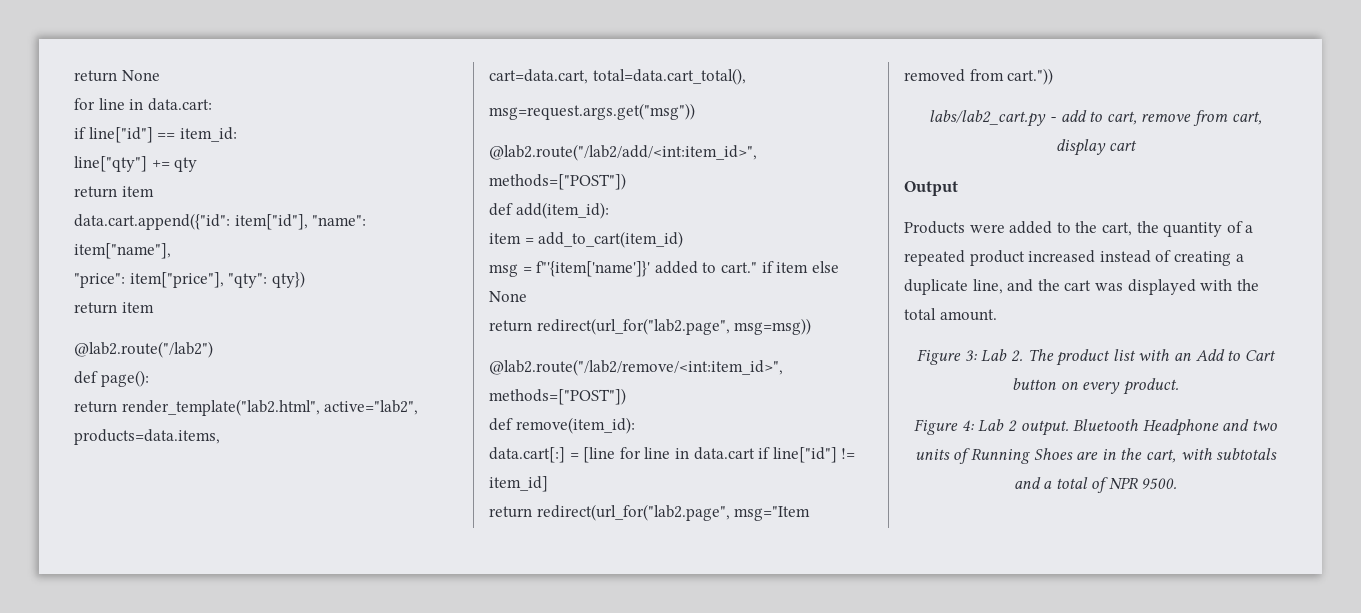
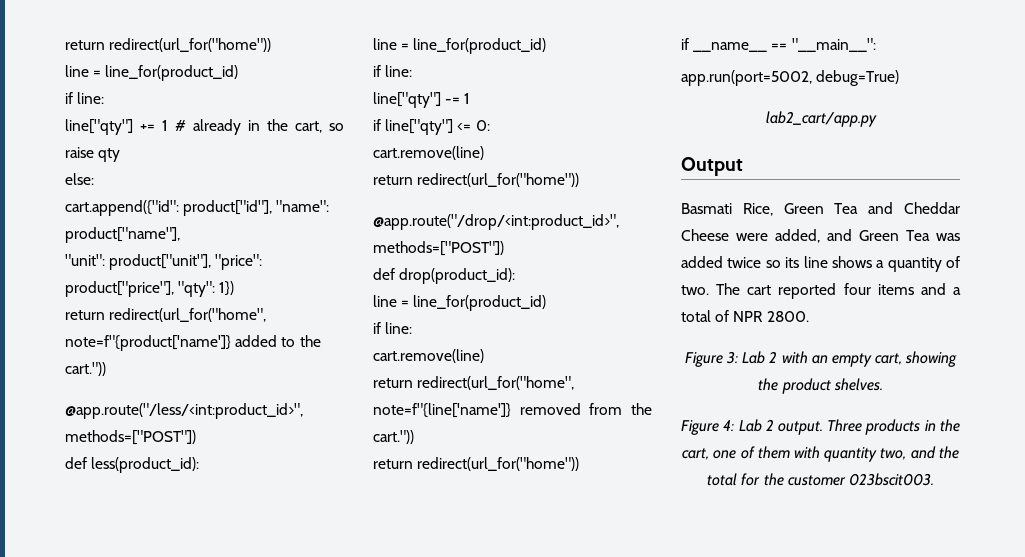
[74,70,160,82] [74,98,212,111] [74,127,237,143] [74,156,198,172] [74,186,154,198] [74,213,367,230] [74,243,171,259] [74,271,305,288] [74,302,154,314] [74,341,213,358] [74,370,149,387] [74,399,419,416] [74,429,220,445] [489,68,746,85] [489,103,695,120] [489,144,757,161] [489,173,626,190] [489,202,609,219] [489,231,684,248] [489,261,839,277] [489,291,527,302] [489,318,812,335] [489,359,783,376] [489,388,626,405] [489,417,635,434] [489,447,856,463] [489,476,548,492] [489,504,811,521] return None // for line in data.cart: // if line["id"] == item_id: // line["qty"] += qty // return item // data.cart.append({"id": item["id"], "name": item["name"], // "price": item["price"], "qty": qty}) // return item // @lab2.route("/lab2") // def page(): // return render_template("lab2.html", active="lab2", products=data.items, // cart=data.cart, total=data.cart_total(), // msg=request.args.get("msg")) // @lab2.route("/lab2/add/<int:item_id>", methods=["POST"]) // def add(item_id): // item = add_to_cart(item_id) // msg = f"'{item['name']}' added to cart." if item else None // return redirect(url_for("lab2.page", msg=msg)) // @lab2.route("/lab2/remove/<int:item_id>", methods=["POST"]) // def remove(item_id): // data.cart[:] = [line for line in data.cart if line["id"] != item_id] // return redirect(url_for("lab2.page", msg="Item -> [65,38,272,52] [65,65,239,81] [65,92,105,104] [65,119,344,135] [65,147,121,162] [65,173,94,185] [65,200,330,216] [65,227,180,243] [65,254,263,270] [65,281,235,297] [65,308,267,322] [65,335,321,351] [65,362,106,376] [65,403,303,419] [65,430,196,445] [65,457,200,473] [373,38,547,54] [373,65,413,77] [373,92,471,108] [373,119,490,135] [373,146,484,160] [373,173,580,187] [373,214,619,230] [373,241,504,256] [373,268,516,284] [373,295,547,311] [373,322,413,334] [373,349,484,363] [373,376,575,390] [373,403,511,418] return redirect(url_for("home")) // line = line_for(product_id) // if line: // line["qty"] += 1 # already in the cart, so raise qty // else: // cart.append({"id": product["id"], "name": product["name"], // "unit": product["unit"], "price": product["price"], "qty": 1}) // return redirect(url_for("home", note=f"{product['name']} added to the cart.")) // @app.route("/less/<int:product_id>", methods=["POST"]) // def less(product_id): // line = line_for(product_id) // if line: // line["qty"] -= 1 // if line["qty"] <= 0: // cart.remove(line) // return redirect(url_for("home")) // @app.route("/drop/<int:product_id>", methods=["POST"]) // def drop(product_id): // line = line_for(product_id) // if line: // cart.remove(line) // return redirect(url_for("home", note=f"{line['name']}
[1007,68,1054,85] [929,110,1262,127] [1055,139,1138,156] [904,181,958,196] [904,221,1254,237] [904,250,1244,266] [904,279,1259,295] [904,308,997,321] [917,349,1276,366] [1012,378,1179,395] cart.")) // labs/lab2_cart.py - add to cart, remove from cart, display cart // Output // Products were added to the cart, the quantity of a repeated product increased instead of creating a duplicate line, and the cart was displayed with the total amount. // Figure 3: Lab 2. The product list with an Add to Cart button on every product. -> [631,403,652,415] [373,430,414,444] [373,457,580,471] [681,38,876,52] [681,70,900,86] [765,111,877,127] [681,157,743,176] [681,202,960,216] [681,229,960,243] [681,256,960,272] [681,283,961,299] [681,310,809,322] [684,351,958,367] [758,378,883,394] the cart.")) // return redirect(url_for("home")) // if __name__ == "__main__": // app.run(port=5002, debug=True) // lab2_cart/app.py // Output // Basmati Rice, Green Tea and Cheddar Cheese were added, and Green Tea was added twice so its line shows a quantity of two. The cart reported four items and a total of NPR 2800. // Figure 3: Lab 2 with an empty cart, showing the product shelves.
[1073,419,1277,436] [914,448,1278,464] [1013,477,1178,493] Bluetooth Headphone and two units of Running Shoes are in the cart, with subtotals and a total of NPR 9500. -> [827,419,960,435] [682,446,959,462] [707,473,934,486] Three products in the cart, one of them with quantity two, and the total for the customer 023bscit003.

